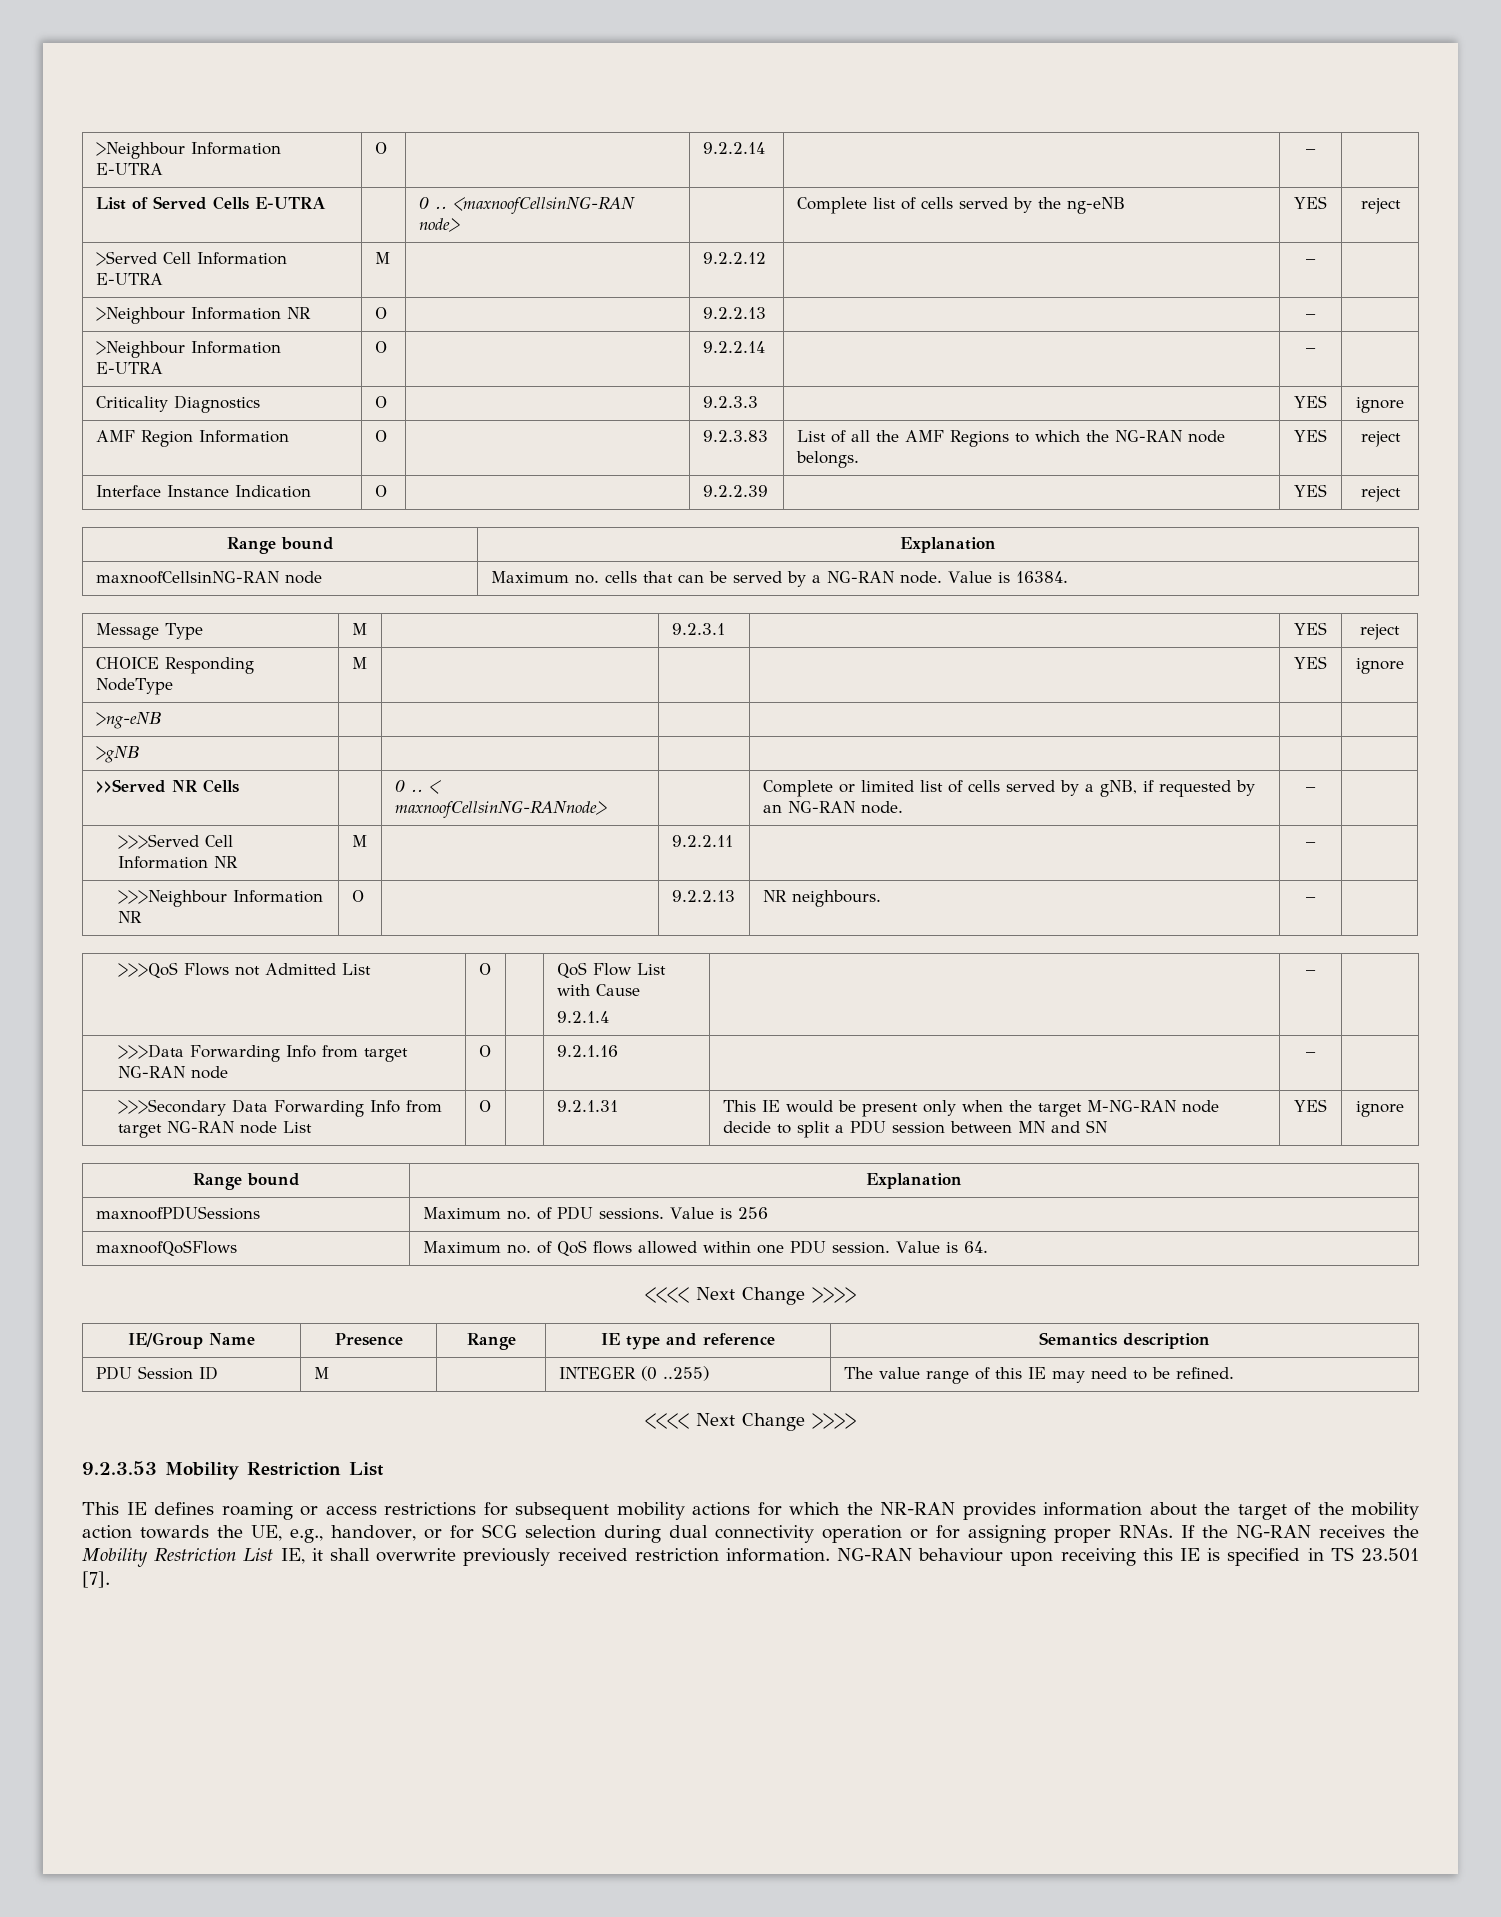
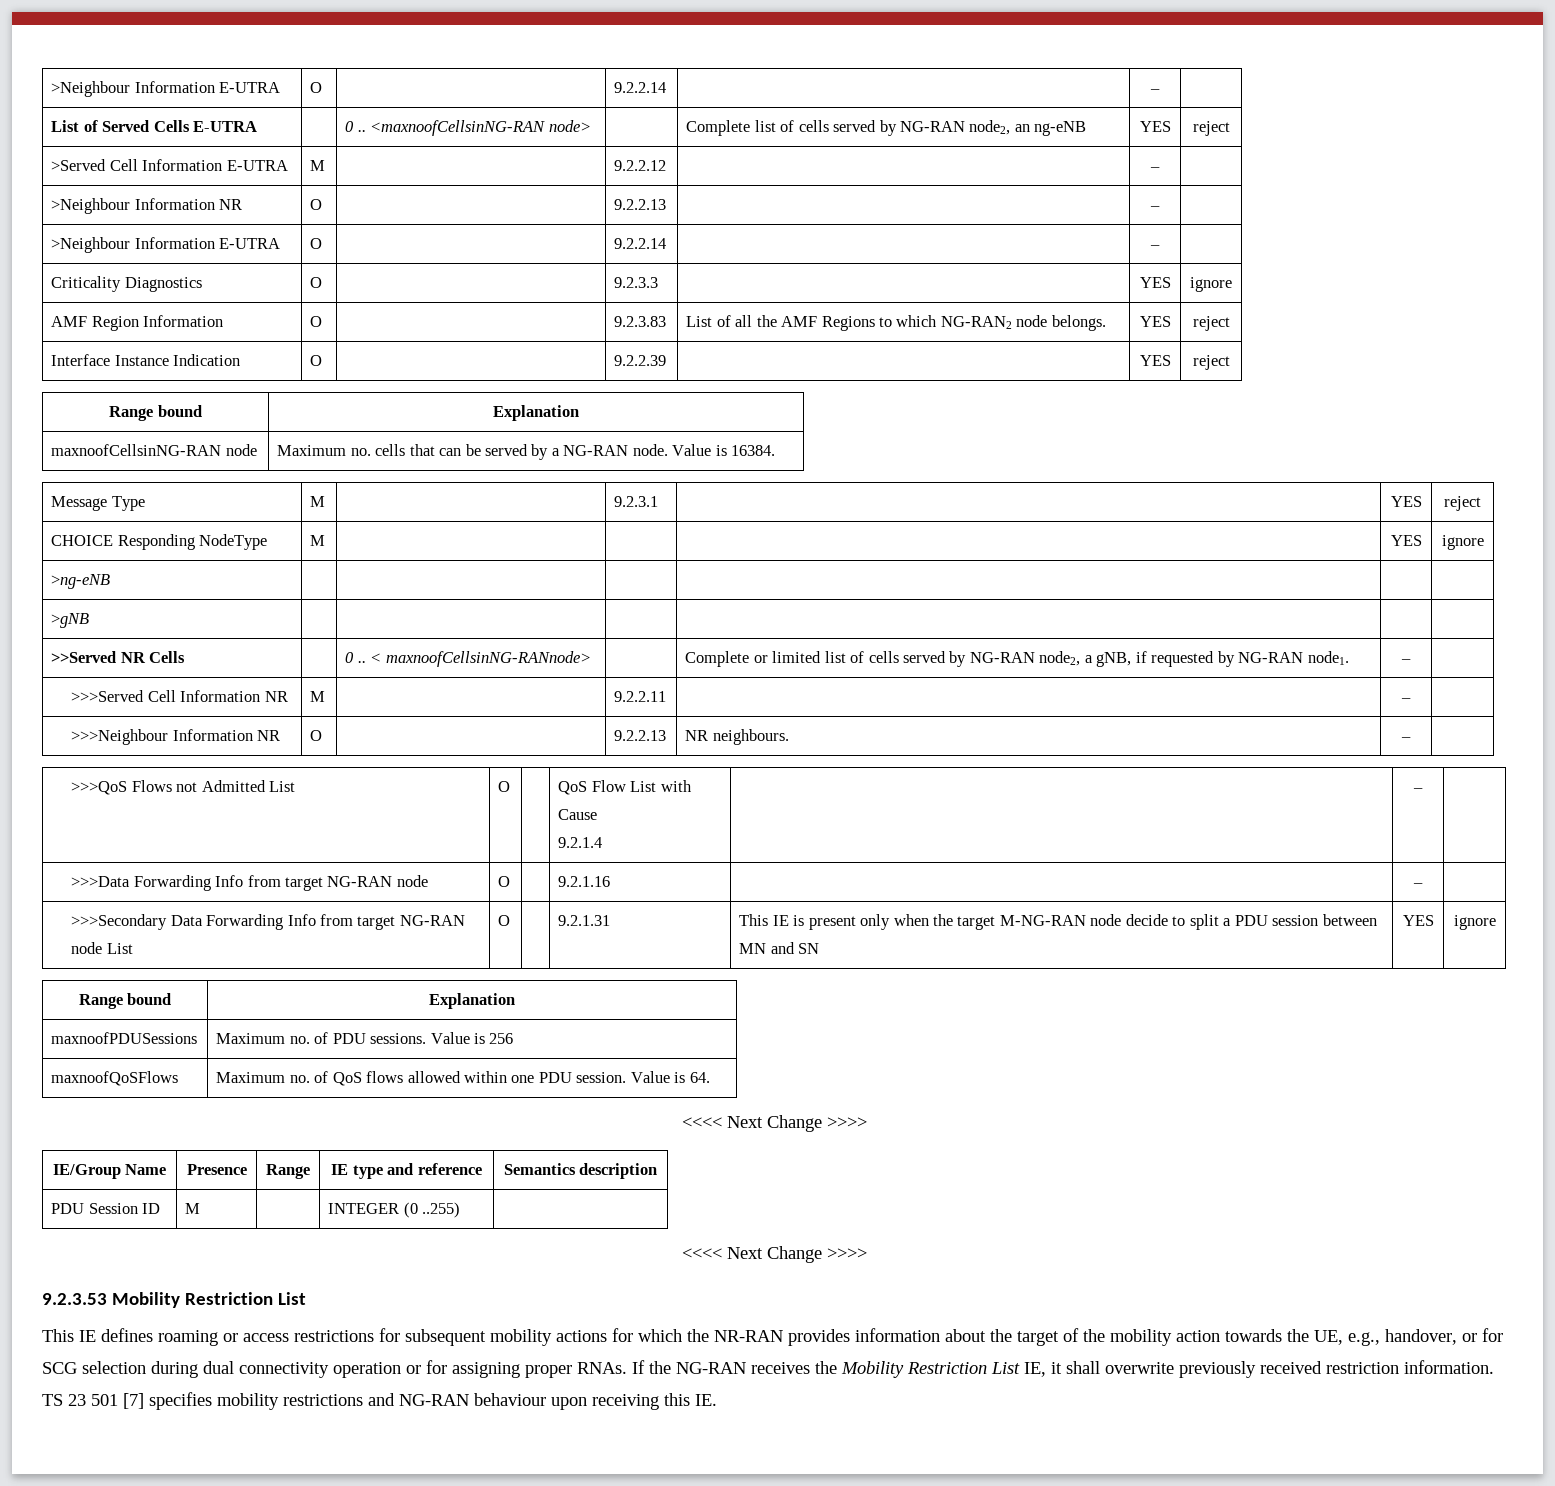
[1037,197,1061,209] the -> [900,120,1030,135] NG-RAN node2, an
[1085,430,1183,442] the NG-RAN -> [940,316,1012,329] NG-RAN2
(1079, 788) none -> [969,651,1081,666] NG-RAN node2,
[762,801,903,814] an NG-RAN node. -> [1238,651,1349,665] NG-RAN node1.
[785,1100,856,1113] would be -> [793,915,805,926] is
[843,1367,1234,1384] The value range of this IE may need to be refined. -> (461, 1210) none
(830, 1555) none -> [42,1392,395,1410] TS 23 501 [7] specifies mobility restrictions and
[1180,1547,1419,1566] [82,1571,110,1588] IE is specified in TS 23.501 [7]. -> [695,1394,717,1406] IE.

